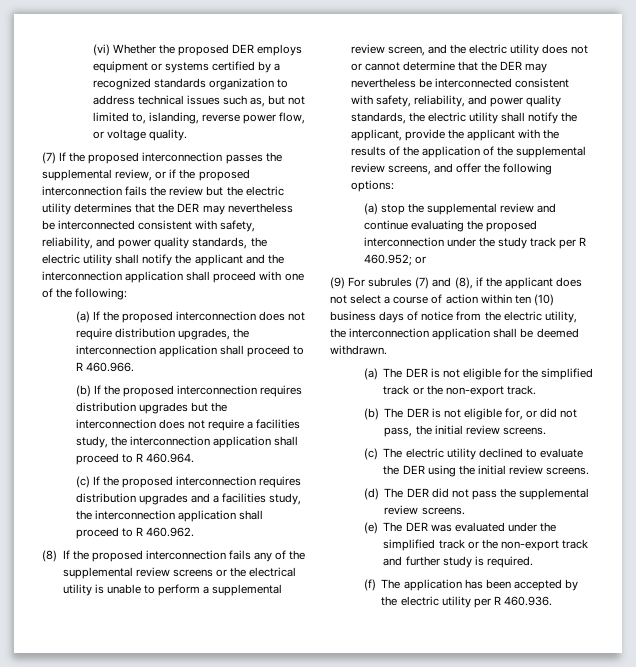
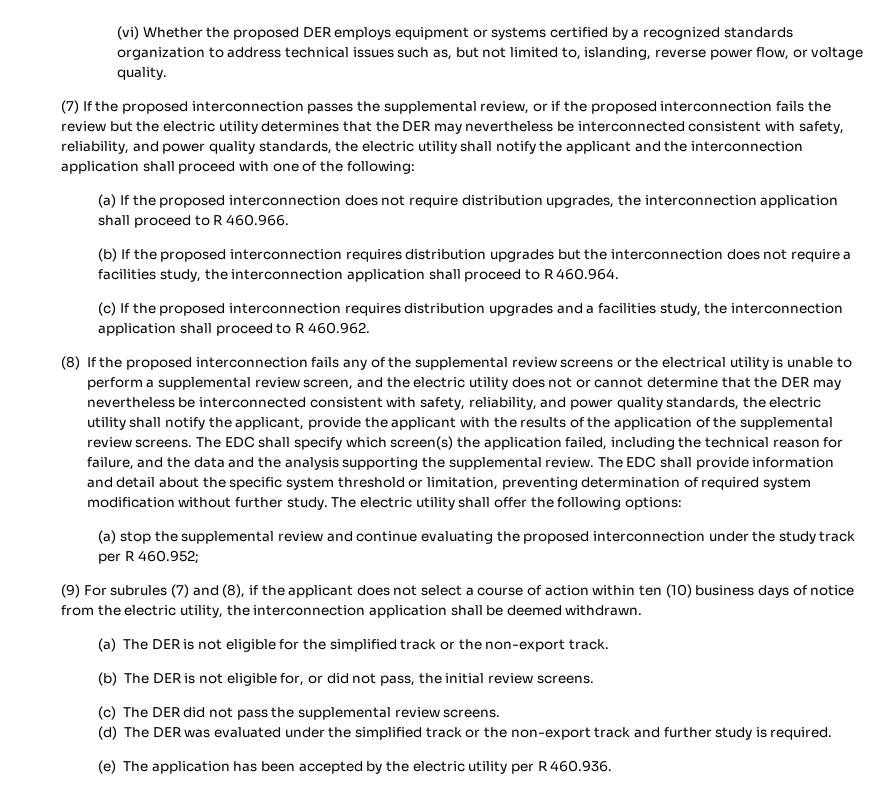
[387,163,453,175] screens, and -> [135,436,844,450] [86,456,835,470] [86,477,812,490] [86,497,491,510] screens. The EDC shall specify which screen(s) the application failed, including the technical reason for failure, and the data and the analysis supporting the supplemental review. The EDC shall provide information and detail about the specific system threshold or limitation, preventing determination of required system modification without further study. The electric utility shall
[414,256,426,264] or -> (199, 557) none
[405,448,583,460] [383,465,590,477] [363,488,404,500] electric utility declined to evaluate the DER using the initial review screens. // (d) The -> (149, 712) none
[363,522,378,534] (e) -> [98,726,118,740] (d)
[363,579,376,591] (f) -> [98,760,117,774] (e)

